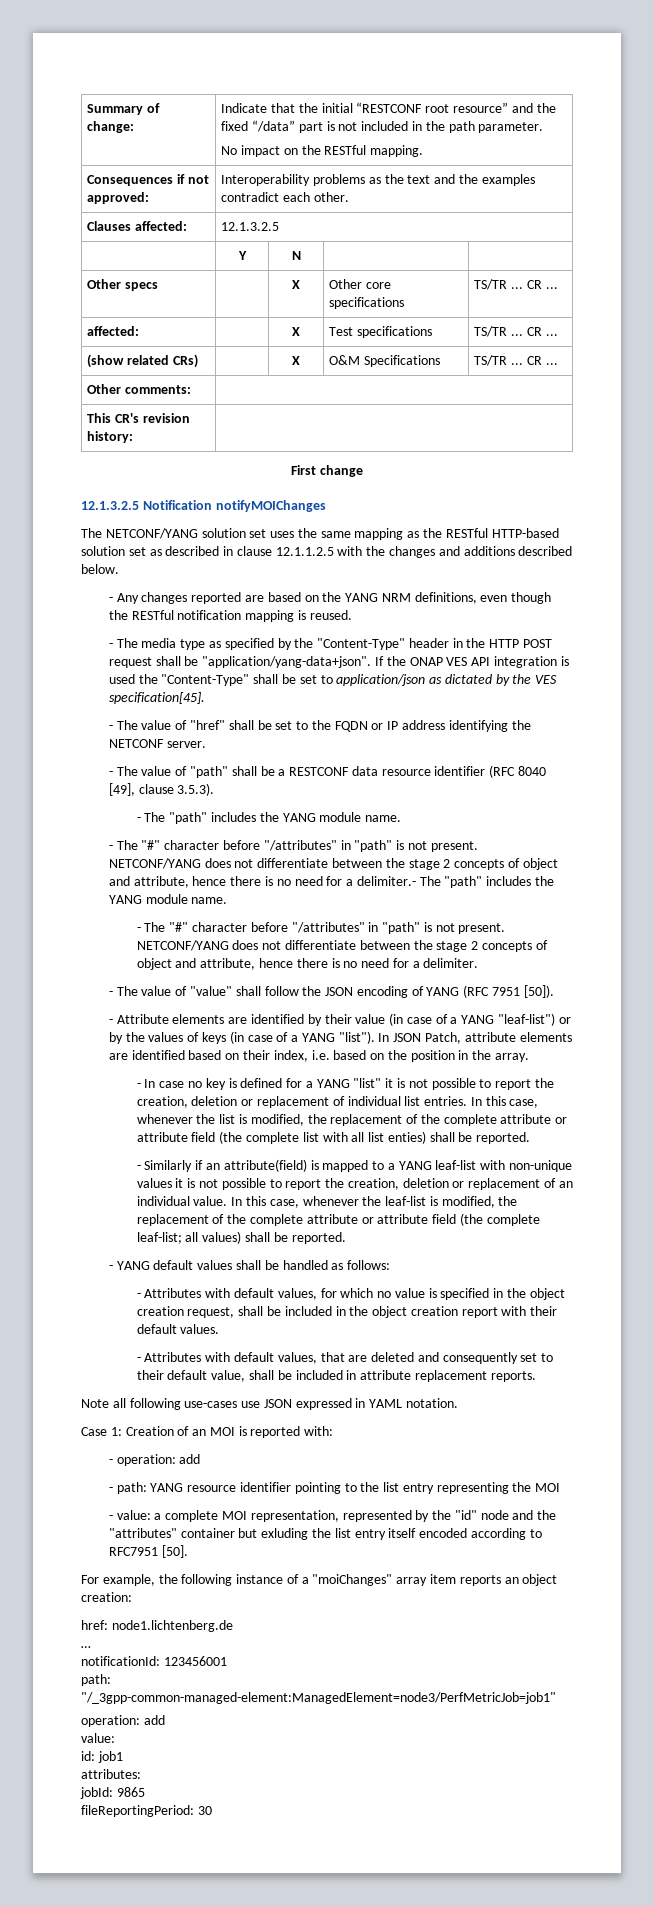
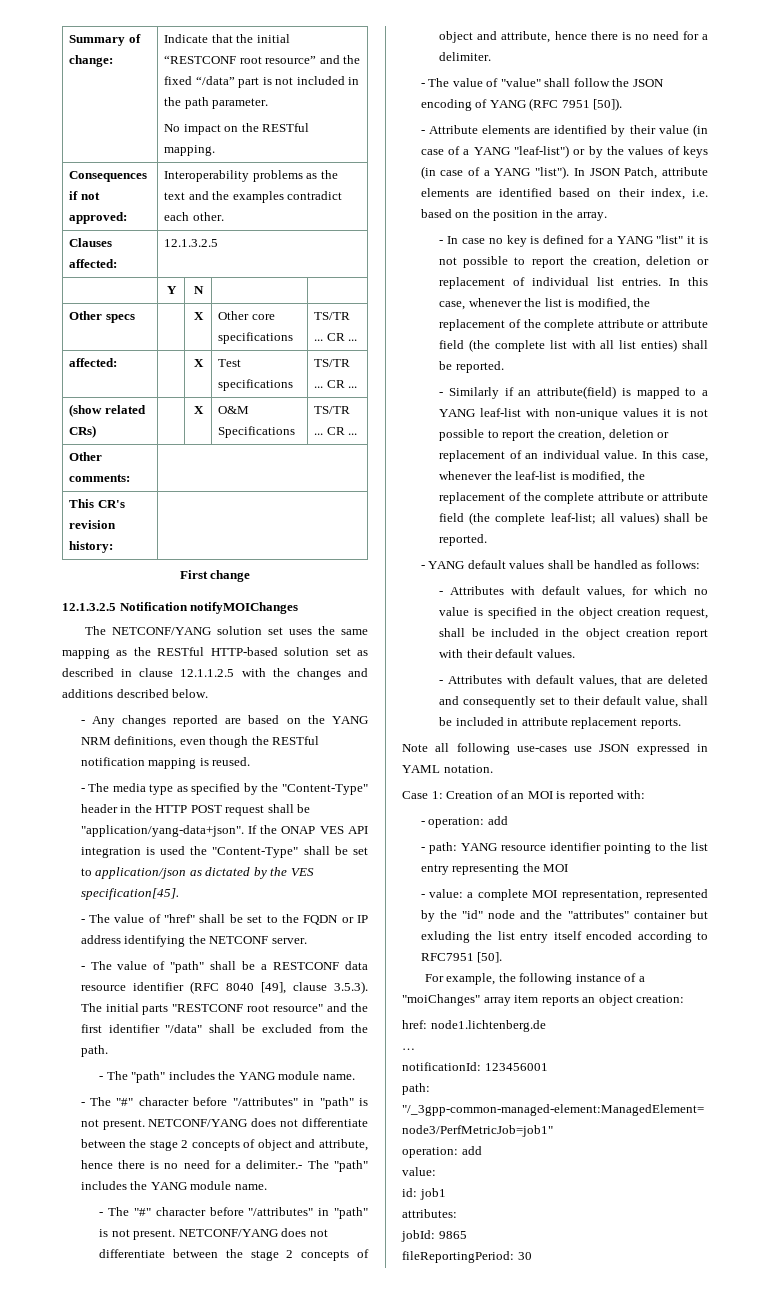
(215, 789) none -> [80,1003,369,1015] [80,1024,369,1033] [80,1045,108,1057] The initial parts "RESTCONF root resource" and the first identifier "/data" shall be excluded from the path.

